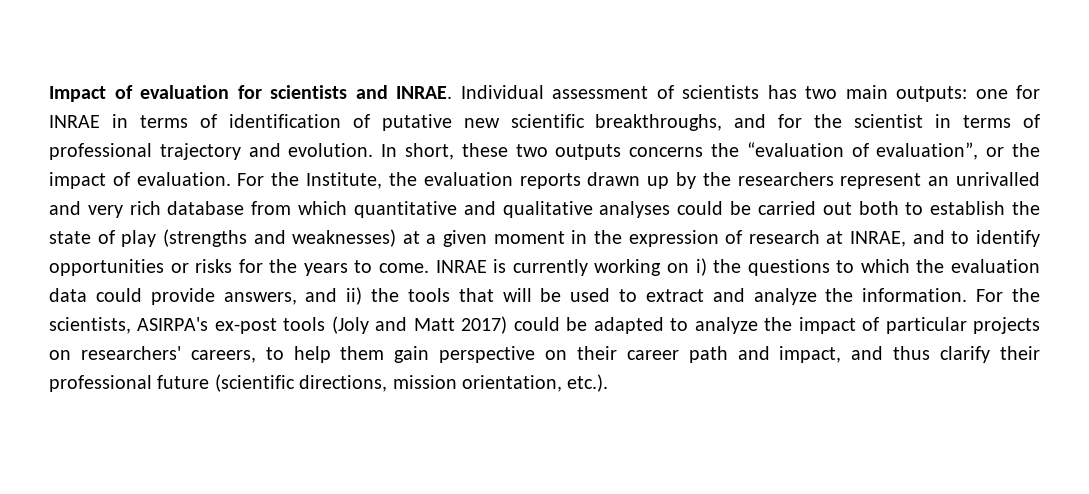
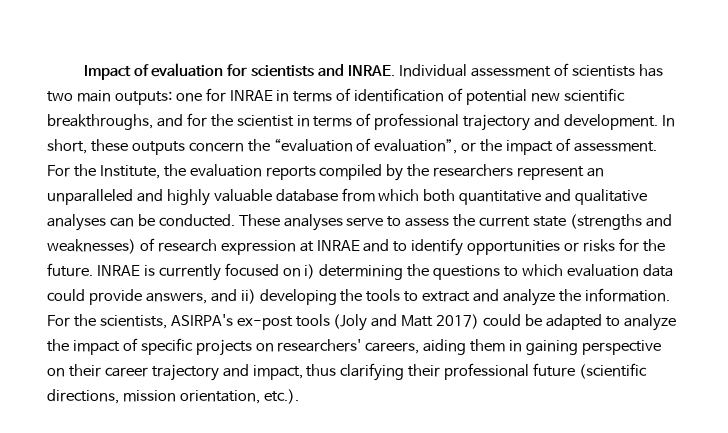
[381,114,452,131] putative -> [466,89,528,105] potential
[288,143,374,157] evolution. -> [564,114,659,130] development.
[515,144,704,160] two outputs concerns -> [131,141,244,155] outputs concern
[136,172,231,186] evaluation. -> [573,141,657,152] assessment.
[587,172,670,189] drawn up -> [319,164,383,180] compiled
[956,172,1040,186] [49,201,161,218] unrivalled and very rich -> [47,189,272,206] unparalleled and highly valuable
(348, 208) none -> [423,189,456,202] both
[677,201,1041,215] [49,229,907,247] could be carried out both to establish the state of play (strengths and weaknesses) at a given moment in the expression of research at INRAE, -> [109,214,672,231] [47,238,360,255] can be conducted. These analyses serve to assess the current state (strengths and weaknesses) of research expression at INRAE
[303,260,430,276] years to come. -> [47,263,93,277] future.
[594,259,662,276] working -> [224,263,279,276] focused
(707, 267) none -> [319,264,404,280] determining
[916,259,945,273] the -> (564, 270) none
(363, 296) none -> [259,289,337,305] developing
[458,288,611,302] that will be used -> (401, 295) none
[885,317,967,334] particular -> [140,338,193,355] specific
[265,346,430,363] to help them gain -> [423,339,579,355] aiding them in gaining
[688,346,728,363] path -> [151,364,219,381] trajectory
[851,346,991,363] and thus clarify -> [306,363,405,381] thus clarifying

